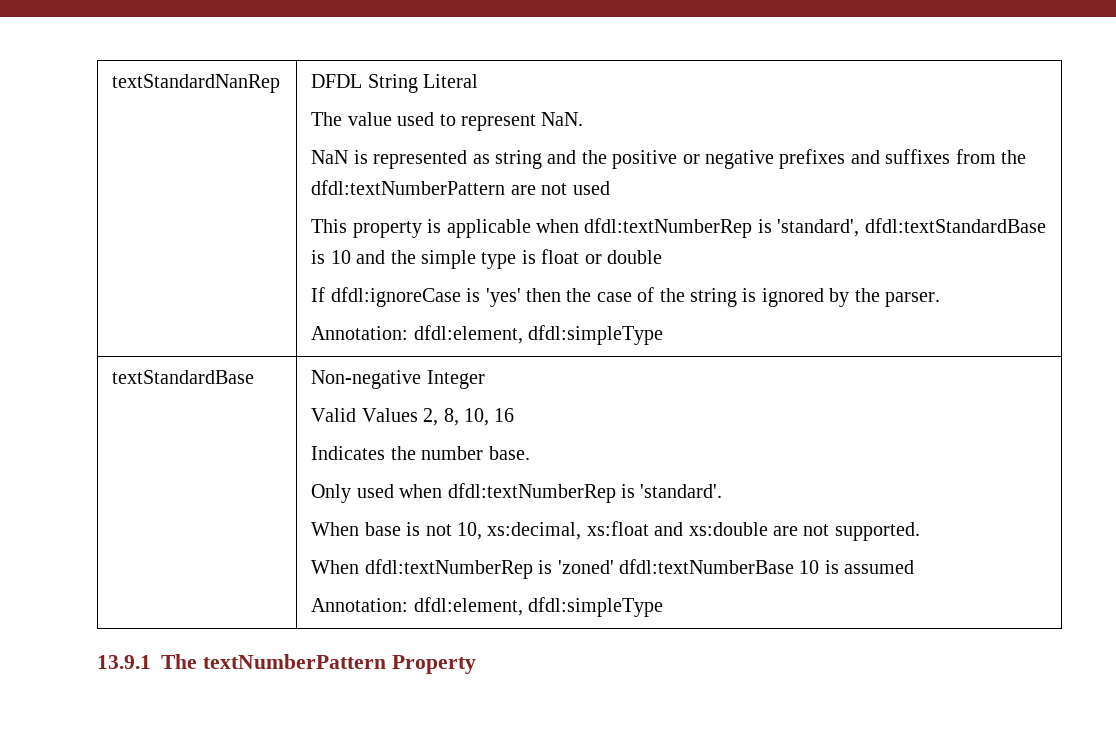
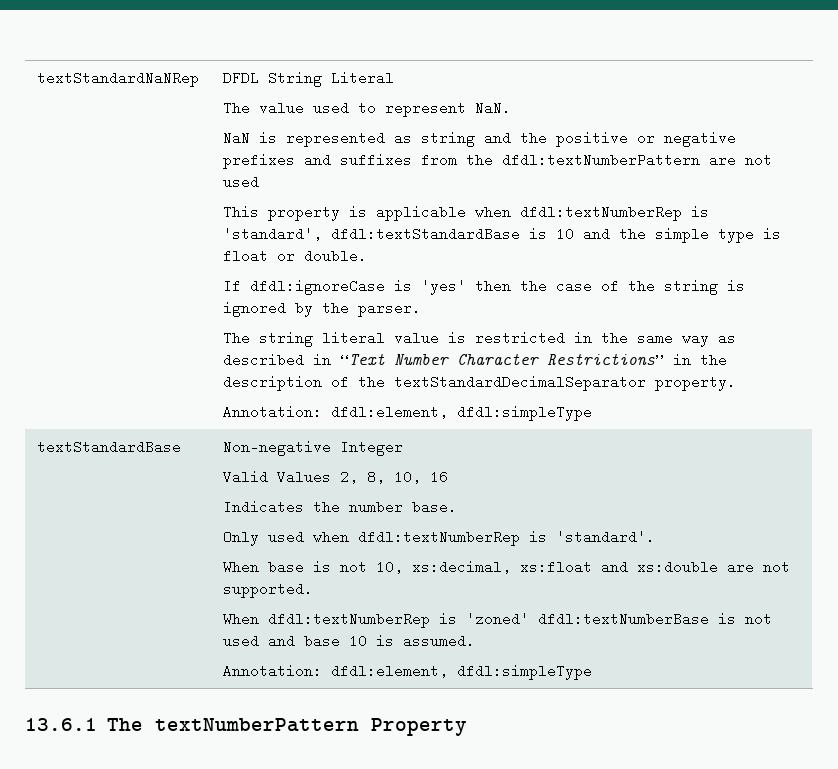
[112,74,281,93] textStandardNanRep -> [36,71,199,87] textStandardNaNRep
[606,250,662,264] double -> [303,249,367,263] double.
(940, 299) none -> [222,331,736,347] [222,353,727,367] [222,375,736,391] // The string literal value is restricted in the same way as described in “Text Number Character Restrictions” in the description of the textStandardDecimalSeparator property.
(794, 566) none -> [717,613,772,624] [222,634,340,648] is not used and base
[844,560,915,574] [311,597,664,617] [97,655,151,669] assumed // Annotation: dfdl:element, dfdl:simpleType // 13.9.1 -> [402,634,475,648] [222,664,592,680] [25,718,97,731] assumed. // Annotation: dfdl:element, dfdl:simpleType // 13.6.1

